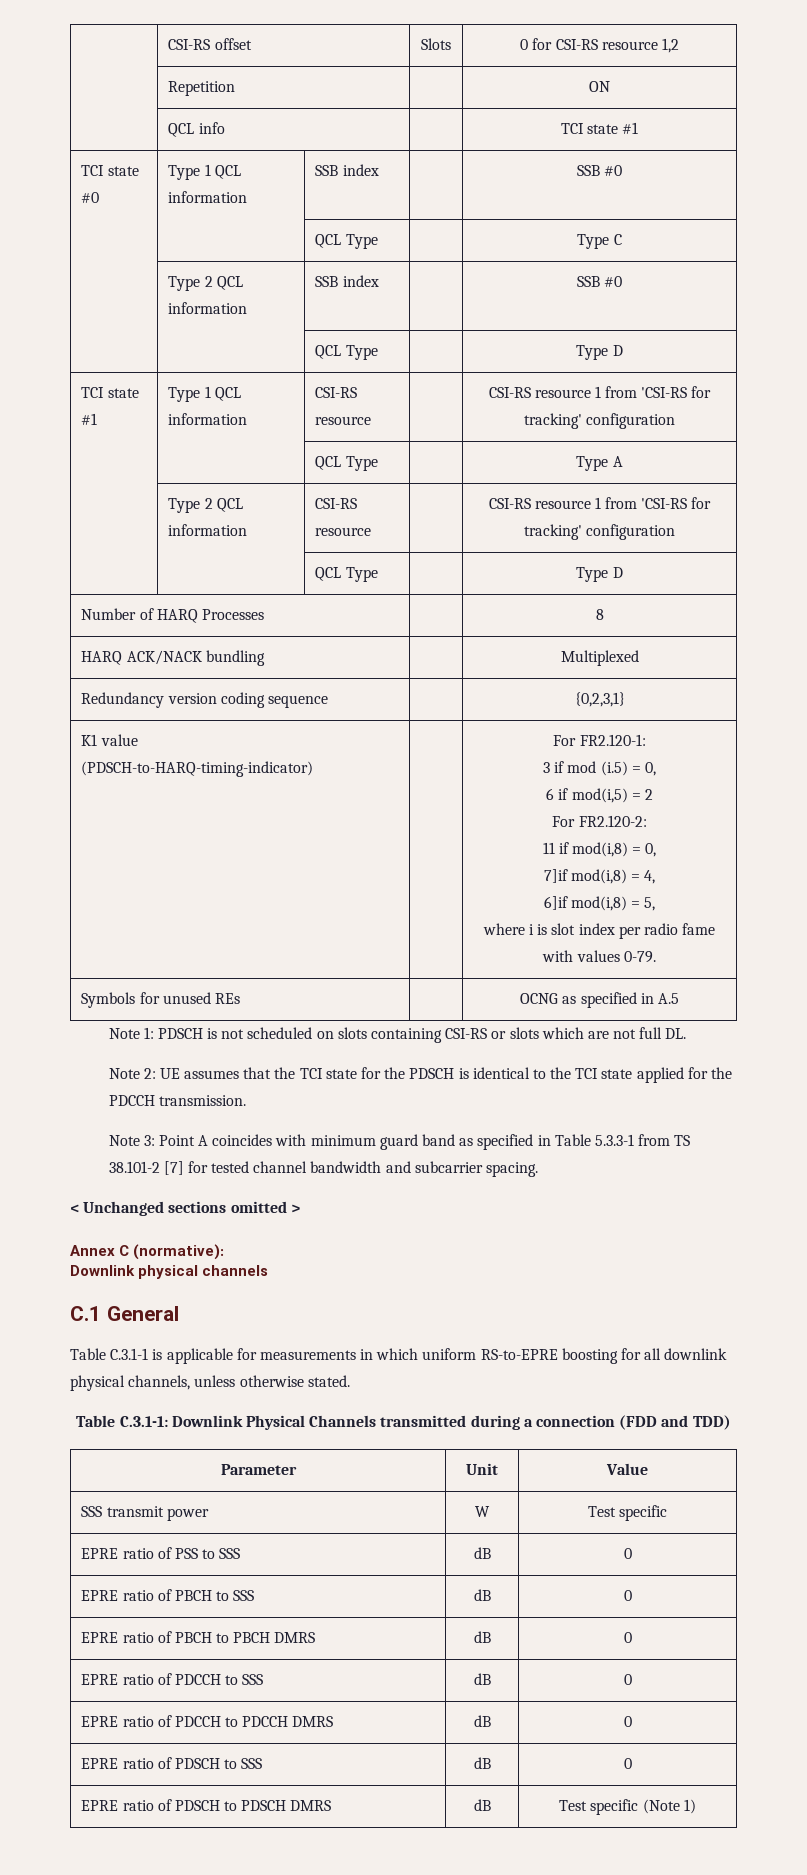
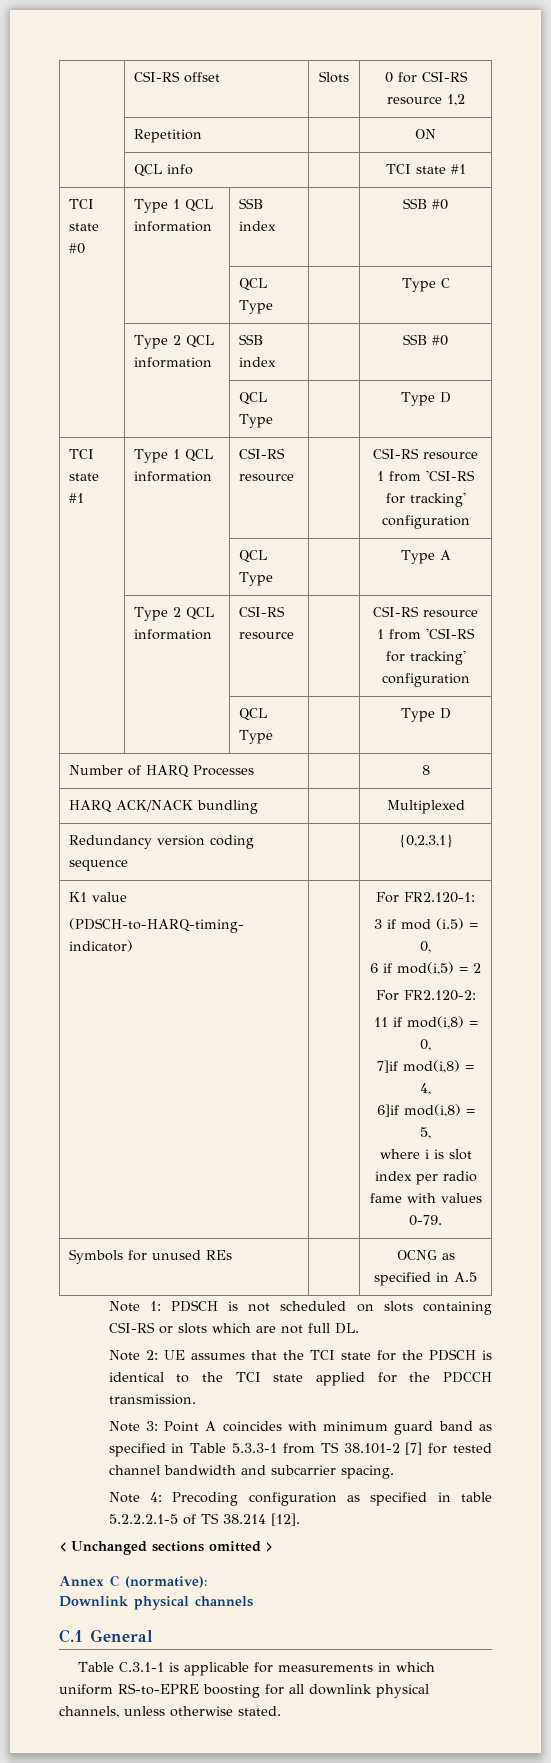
(538, 1169) none -> [108,1492,492,1506] [108,1513,300,1526] // Note 4: Precoding configuration as specified in table 5.2.2.2.1-5 of TS 38.214 [12].
[76,1415,731,1430] [220,1464,297,1475] [466,1463,498,1475] [605,1463,648,1475] [81,1506,209,1521] [475,1506,490,1517] [587,1505,668,1521] [81,1547,241,1559] [473,1547,491,1559] [623,1548,632,1559] [81,1589,255,1601] [473,1589,491,1601] [623,1590,632,1601] [81,1631,316,1643] [473,1631,491,1643] [623,1632,632,1643] [81,1673,264,1685] [473,1673,491,1685] [623,1674,632,1685] [81,1715,334,1727] [473,1715,491,1727] [623,1716,632,1727] [81,1757,263,1769] [473,1757,491,1769] [623,1758,632,1769] [81,1799,332,1811] [473,1799,491,1811] [559,1799,696,1815] // Table C.3.1-1: Downlink Physical Channels transmitted during a connection (FDD and TDD) // Parameter | Unit | Value // SSS transmit power | W | Test specific // EPRE ratio of PSS to SSS | dB | 0 // EPRE ratio of PBCH to SSS | dB | 0 // EPRE ratio of PBCH to PBCH DMRS | dB | 0 // EPRE ratio of PDCCH to SSS | dB | 0 // EPRE ratio of PDCCH to PDCCH DMRS | dB | 0 // EPRE ratio of PDSCH to SSS | dB | 0 // EPRE ratio of PDSCH to PDSCH DMRS | dB | Test specific (Note 1) -> (281, 1711) none

